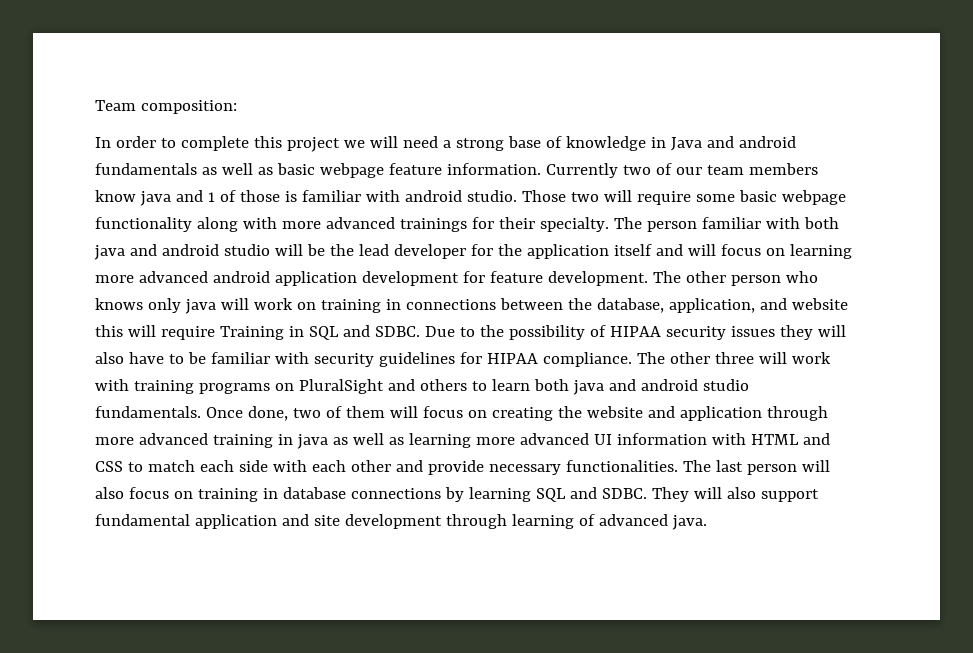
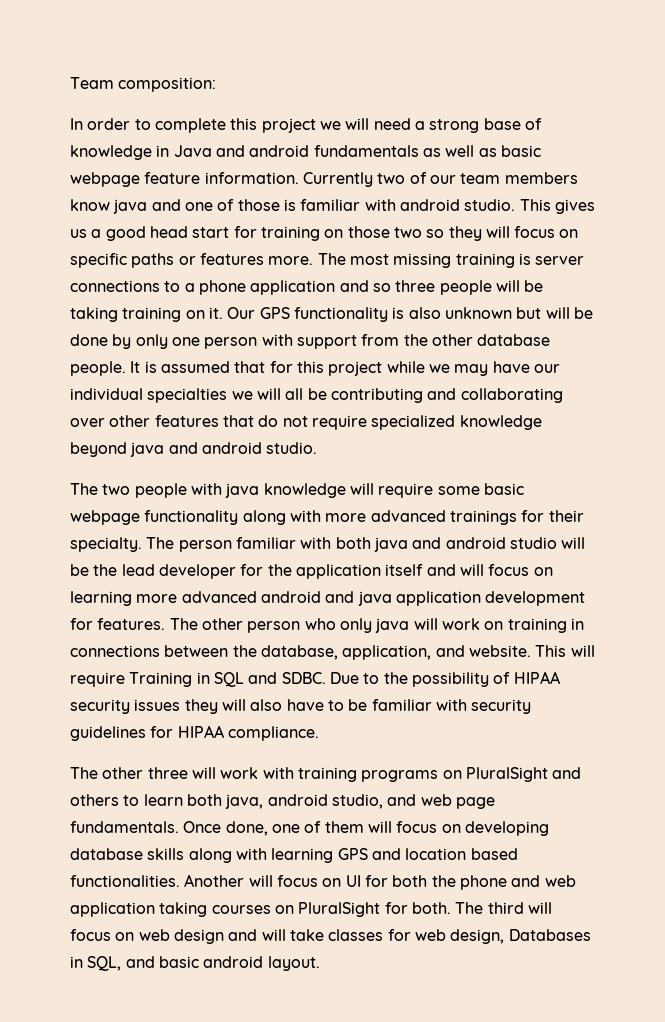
[207,192,215,202] 1 -> [184,202,213,211] one
[521,190,599,202] Those two -> [519,199,595,214] [70,226,579,241] [70,253,585,268] [70,280,544,295] [70,307,593,322] [70,334,551,349] [70,361,560,376] [70,388,563,403] [70,415,542,430] [70,442,318,457] [70,483,346,498] This gives us a good head start for training on those two so they will focus on specific paths or features more. The most missing training is server connections to a phone application and so three people will be taking training on it. Our GPS functionality is also unknown but will be done by only one person with support from the other database people. It is assumed that for this project while we may have our individual specialties we will all be contributing and collaborating over other features that do not require specialized knowledge beyond java and android studio. // The two people with java knowledge
(270, 277) none -> [325,591,392,606] and java
[489,271,648,286] feature development. -> [97,618,166,630] features.
[95,298,143,310] knows -> (336, 624) none
[791,298,848,310] [95,325,123,337] website this -> [468,645,567,657] website. This
(632, 359) none -> (319, 733) //
[572,379,749,395] java and android studio -> [225,794,495,809] java, android studio, and web page
[292,408,321,418] two -> [271,824,300,833] one
[491,406,828,421] [95,433,830,449] [95,460,830,475] [95,487,819,502] [95,514,707,530] creating the website and application through more advanced training in java as well as learning more advanced UI information with HTML and CSS to match each side with each other and provide necessary functionalities. The last person will also focus on training in database connections by learning SQL and SDBC. They will also support fundamental application and site development through learning of advanced java. -> [464,821,549,836] [70,848,518,863] [70,874,576,890] [70,902,552,917] [70,929,591,944] [70,956,320,971] developing database skills along with learning GPS and location based functionalities. Another will focus on UI for both the phone and web application taking courses on PluralSight for both. The third will focus on web design and will take classes for web design, Databases in SQL, and basic android layout.

